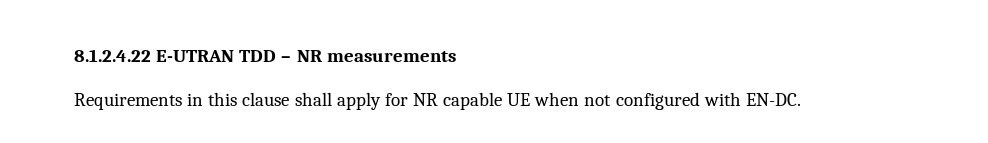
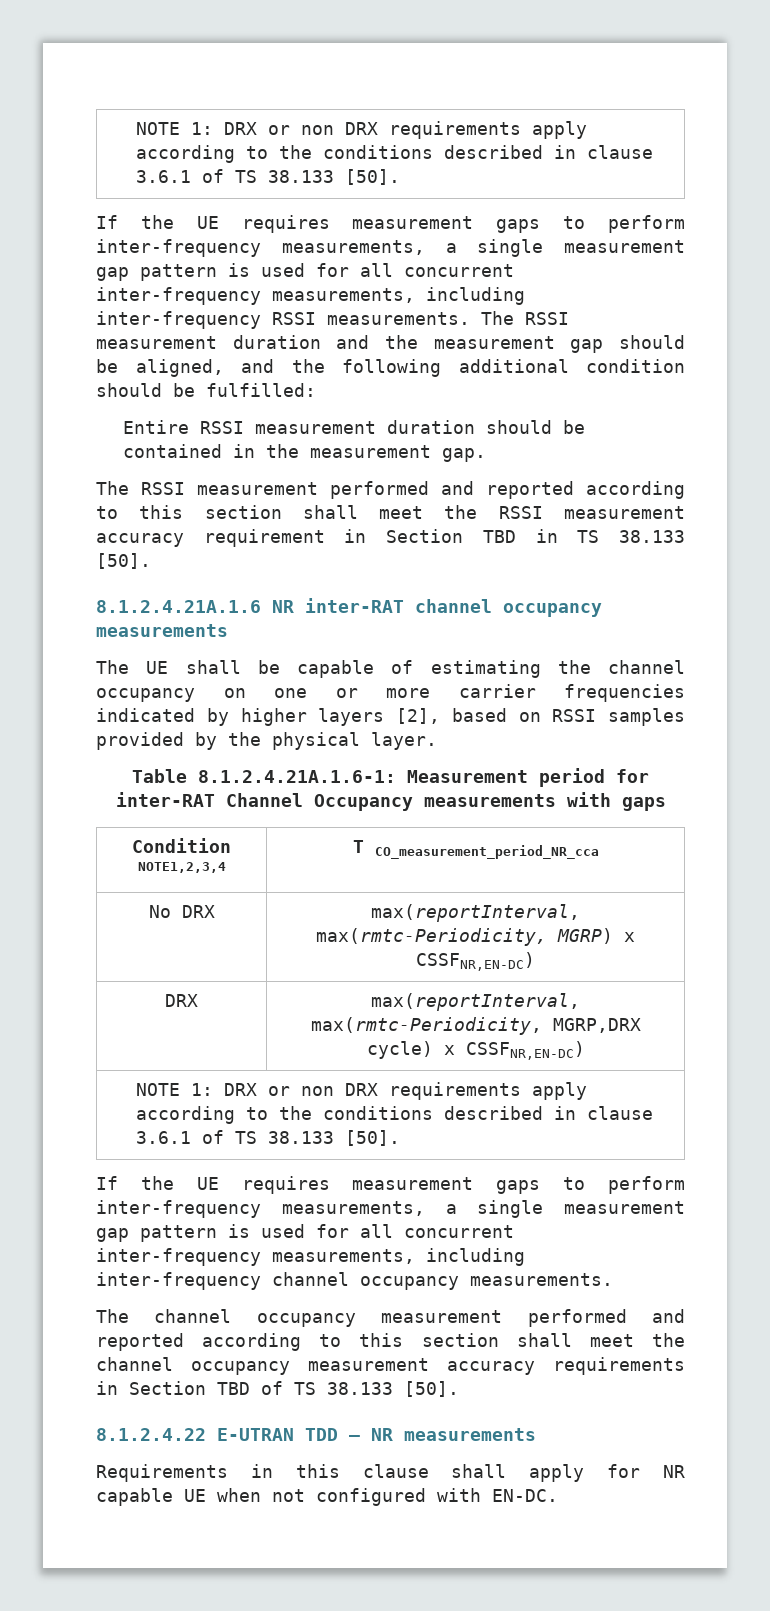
(74, 55) none -> [135,121,587,139] [135,145,653,163] [135,169,400,185] [96,215,685,233] [96,239,685,257] [96,263,514,281] [96,287,525,305] [96,311,569,329] [96,335,685,353] [96,359,685,377] [96,383,316,397] [123,420,586,434] [123,444,487,462] [96,481,685,499] [96,505,685,519] [96,529,685,547] [96,553,151,569] [96,598,602,617] [96,624,228,637] [96,660,685,678] [96,684,685,702] [96,708,685,726] [96,732,437,750] [132,768,649,787] [115,792,666,811] [132,838,231,853] [137,862,226,873] [352,840,599,859] [148,905,215,918] [370,904,580,922] [316,928,635,946] [415,952,535,971] [165,994,198,1007] [370,993,580,1011] [310,1017,641,1035] [366,1041,585,1060] [135,1082,587,1100] [135,1106,653,1124] [135,1130,400,1146] [96,1176,685,1194] [96,1200,685,1218] [96,1224,514,1242] [96,1248,525,1266] [96,1272,613,1290] [96,1309,685,1327] [96,1333,685,1351] [96,1357,685,1375] [96,1381,459,1397] NOTE 1: DRX or non DRX requirements apply according to the conditions described in clause 3.6.1 of TS 38.133 [50]. // If the UE requires measurement gaps to perform inter-frequency measurements, a single measurement gap pattern is used for all concurrent inter-frequency measurements, including inter-frequency RSSI measurements. The RSSI measurement duration and the measurement gap should be aligned, and the following additional condition should be fulfilled: // Entire RSSI measurement duration should be contained in the measurement gap. // The RSSI measurement performed and reported according to this section shall meet the RSSI measurement accuracy requirement in Section TBD in TS 38.133 [50]. // 8.1.2.4.21A.1.6 NR inter-RAT channel occupancy measurements // The UE shall be capable of estimating the channel occupancy on one or more carrier frequencies indicated by higher layers [2], based on RSSI samples provided by the physical layer. // Table 8.1.2.4.21A.1.6-1: Measurement period for inter-RAT Channel Occupancy measurements with gaps // Condition NOTE1,2,3,4 | T CO_measurement_period_NR_cca // No DRX | max(reportInterval, max(rmtc-Periodicity, MGRP) x CSSFNR,EN-DC) // DRX | max(reportInterval, max(rmtc-Periodicity, MGRP,DRX cycle) x CSSFNR,EN-DC) // NOTE 1: DRX or non DRX requirements apply according to the conditions described in clause 3.6.1 of TS 38.133 [50]. // If the UE requires measurement gaps to perform inter-frequency measurements, a single measurement gap pattern is used for all concurrent inter-frequency measurements, including inter-frequency channel occupancy measurements. // The channel occupancy measurement performed and reported according to this section shall meet the channel occupancy measurement accuracy requirements in Section TBD of TS 38.133 [50]. //

